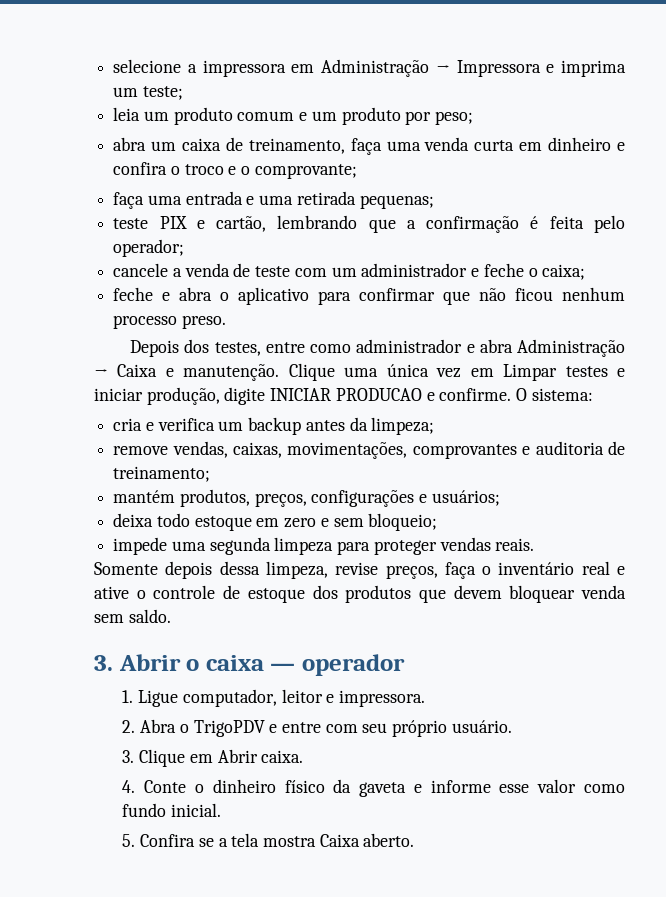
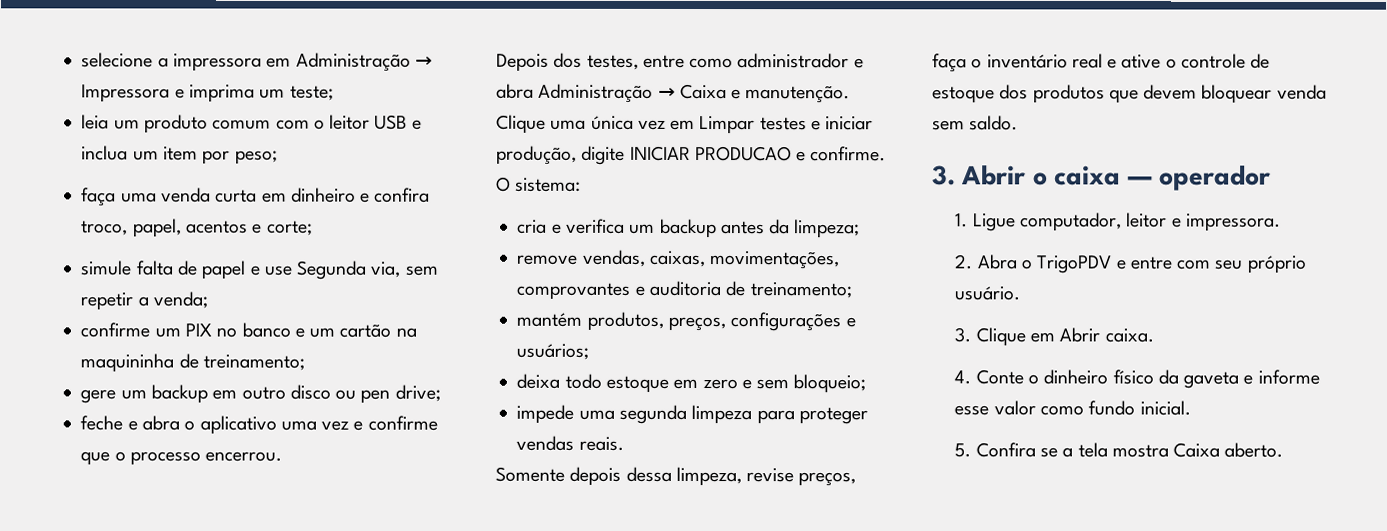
[299,107,474,125] [113,137,345,154] e um produto por peso; // abra um caixa de treinamento, -> [275,114,422,130] [81,145,278,165] com o leitor USB e inclua um item por peso; //
[170,164,357,179] [113,191,434,209] [113,215,625,233] [113,239,185,257] [113,263,586,280] o troco e o comprovante; // faça uma entrada e uma retirada pequenas; // teste PIX e cartão, lembrando que a confirmação é feita pelo operador; // cancele a venda de teste com um administrador e feche o caixa; -> [81,218,313,238] [80,260,438,280] [80,291,208,311] [80,322,417,338] [80,353,305,373] [80,384,441,404] troco, papel, acentos e corte; // simule falta de papel e use Segunda via, sem repetir a venda; // confirme um PIX no banco e um cartão na maquininha de treinamento; // gere um backup em outro disco ou pen drive;
[318,287,626,305] [113,315,226,329] para confirmar que não ficou nenhum processo preso. -> [280,415,438,431] [80,451,283,466] uma vez e confirme que o processo encerrou.

